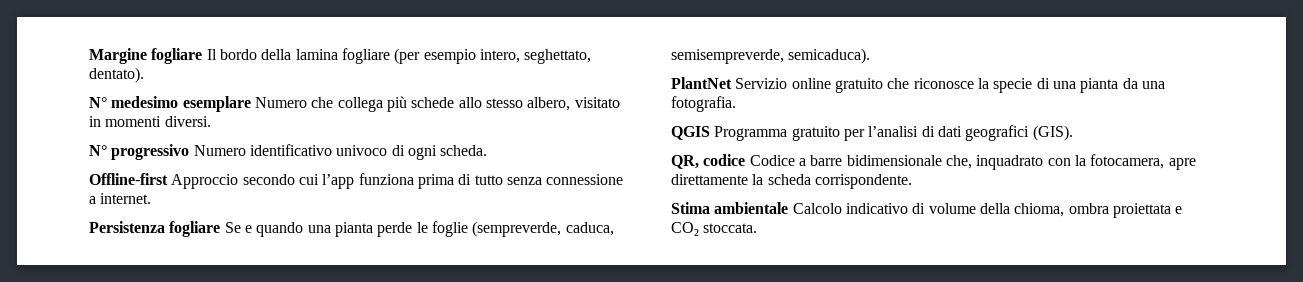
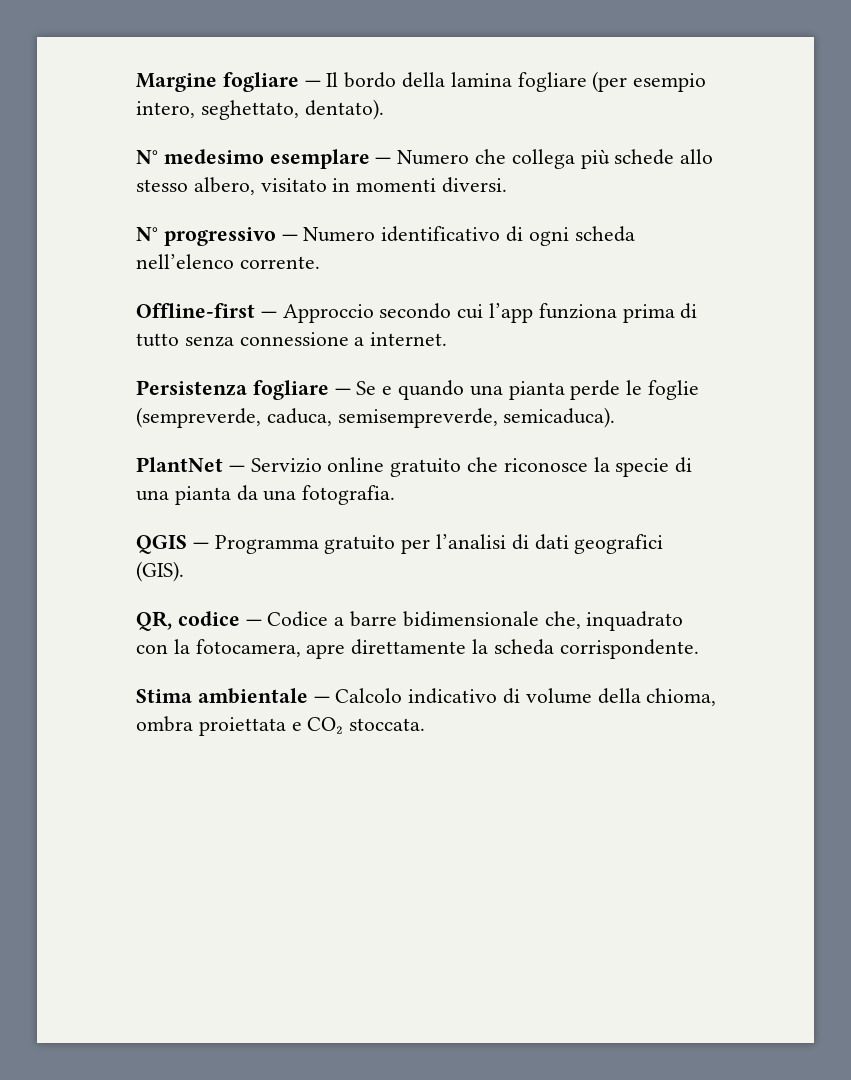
(203, 56) none -> [304,80,321,87] —
(251, 104) none -> [375,157,392,164] —
(190, 152) none -> [281,234,298,241] —
[336,145,388,156] univoco -> (501, 234) none
[440,145,488,156] scheda. -> [574,226,635,242] [136,254,320,269] scheda nell’elenco corrente.
(168, 179) none -> [260,311,277,318] —
(221, 229) none -> [334,388,351,395] —
(732, 83) none -> [228,465,245,472] —
(710, 133) none -> [192,542,209,549] —
(746, 160) none -> [245,619,262,626] —
(789, 208) none -> [313,696,330,703] —

